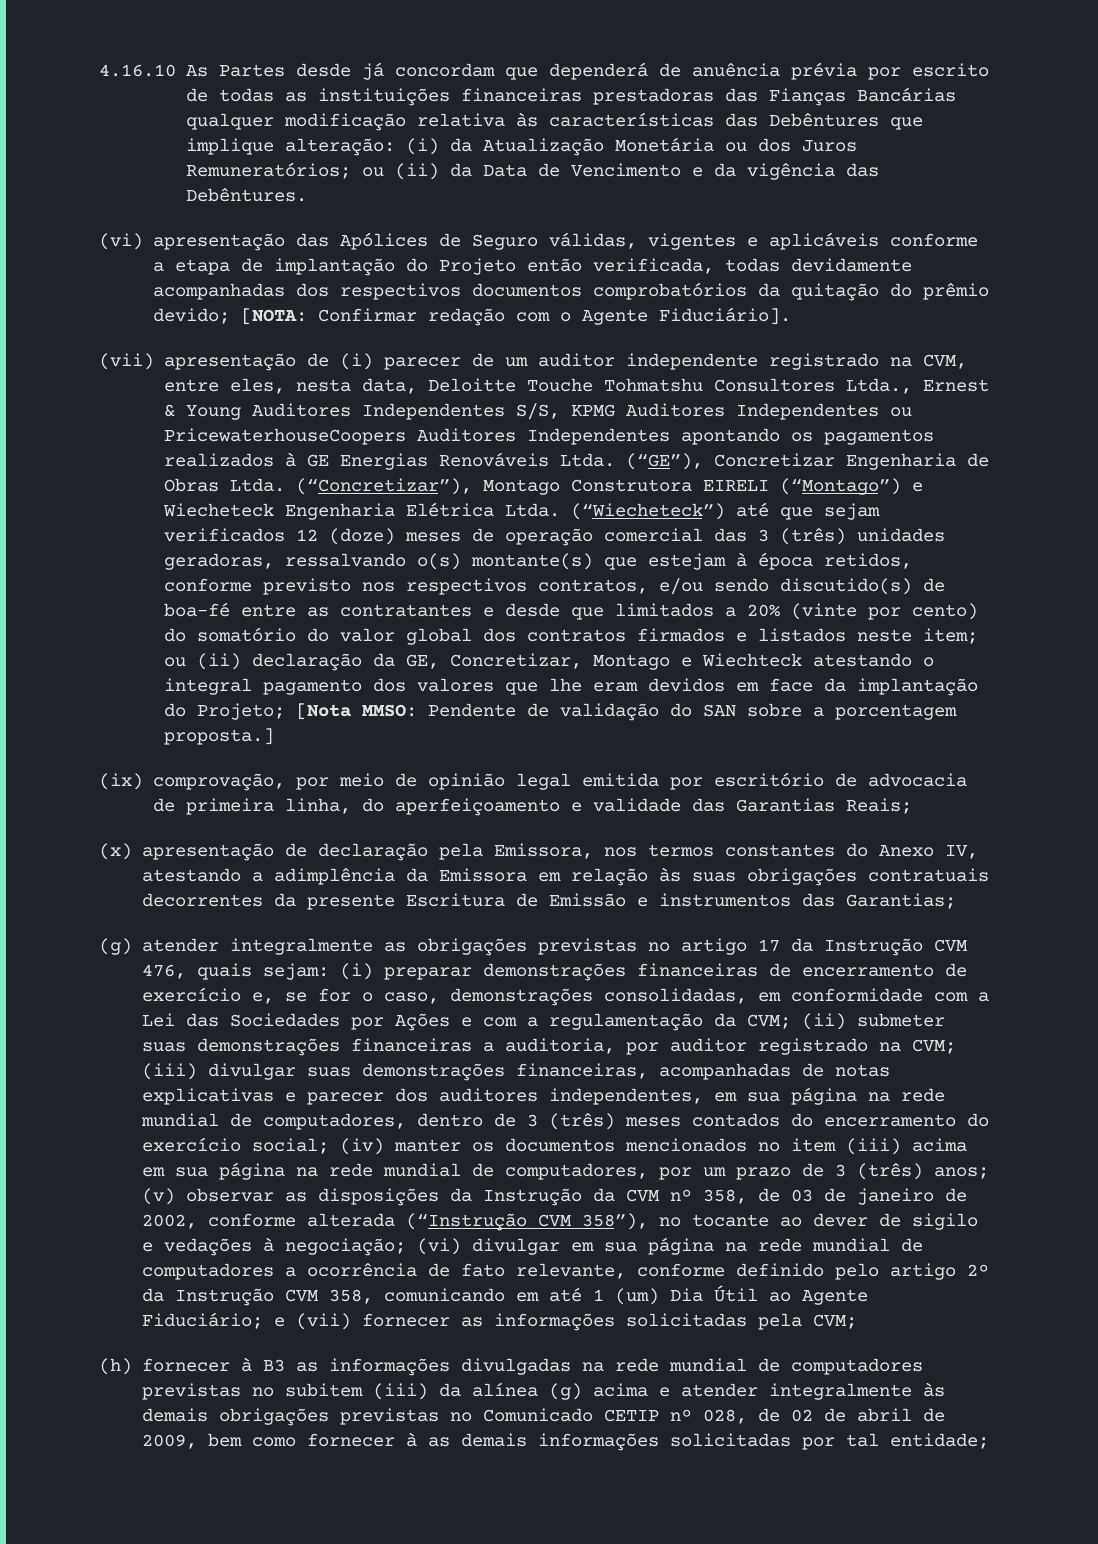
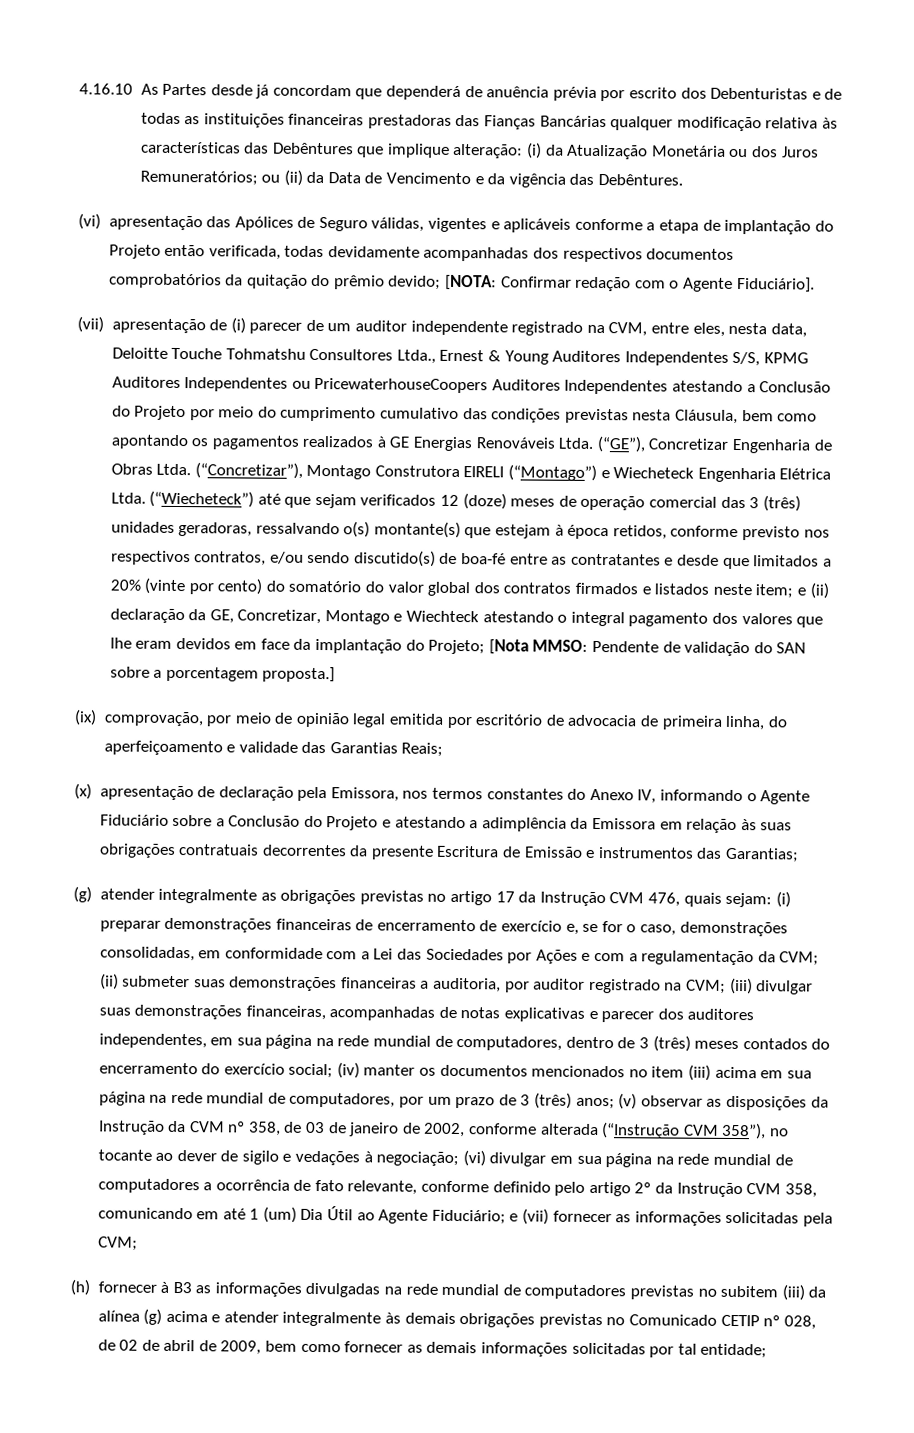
(989, 70) none -> [680,87,821,100] dos Debenturistas e
(670, 436) none -> [672,380,832,393] [111,405,818,424] atestando a Conclusão do Projeto por meio do cumprimento cumulativo das condições previstas nesta Cláusula, bem como
[163,657,186,667] ou -> [796,587,806,596] e
(978, 852) none -> [659,789,811,805] [99,814,392,831] informando o Agente Fiduciário sobre a Conclusão do Projeto e
[405,1432,417,1447] à -> (404, 1347) none

